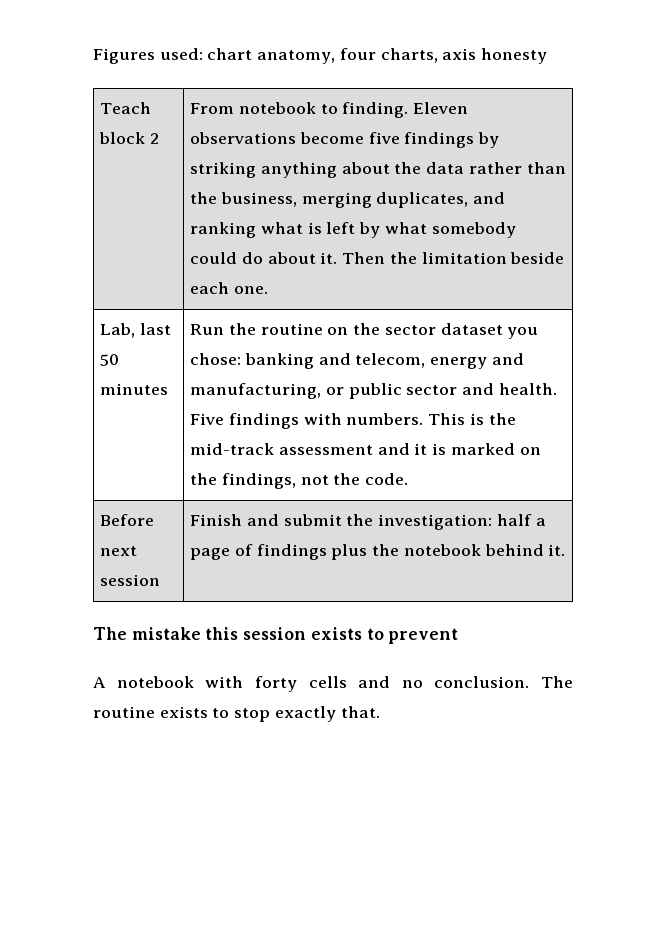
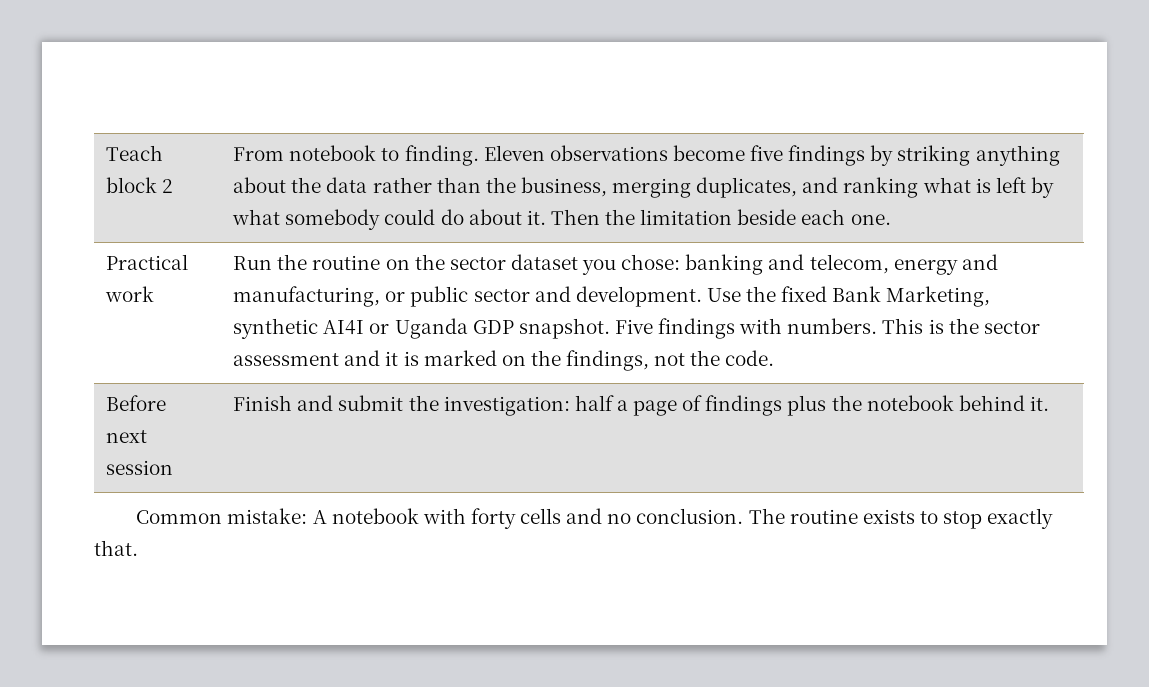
[93,48,548,64] Figures used: chart anatomy, four charts, axis honesty // -> (106, 153) none
[100,323,171,338] [100,354,120,366] [100,383,169,395] Lab, last 50 minutes -> [106,254,189,270] [105,286,155,302] Practical work
[498,383,557,395] health. -> [575,286,991,307] [233,318,610,339] development. Use the fixed Bank Marketing, synthetic AI4I or Uganda GDP snapshot.
[190,443,275,455] mid-track -> [983,321,1040,334] sector
[93,627,459,644] The mistake this session exists to prevent // -> [136,508,308,524] Common mistake:

